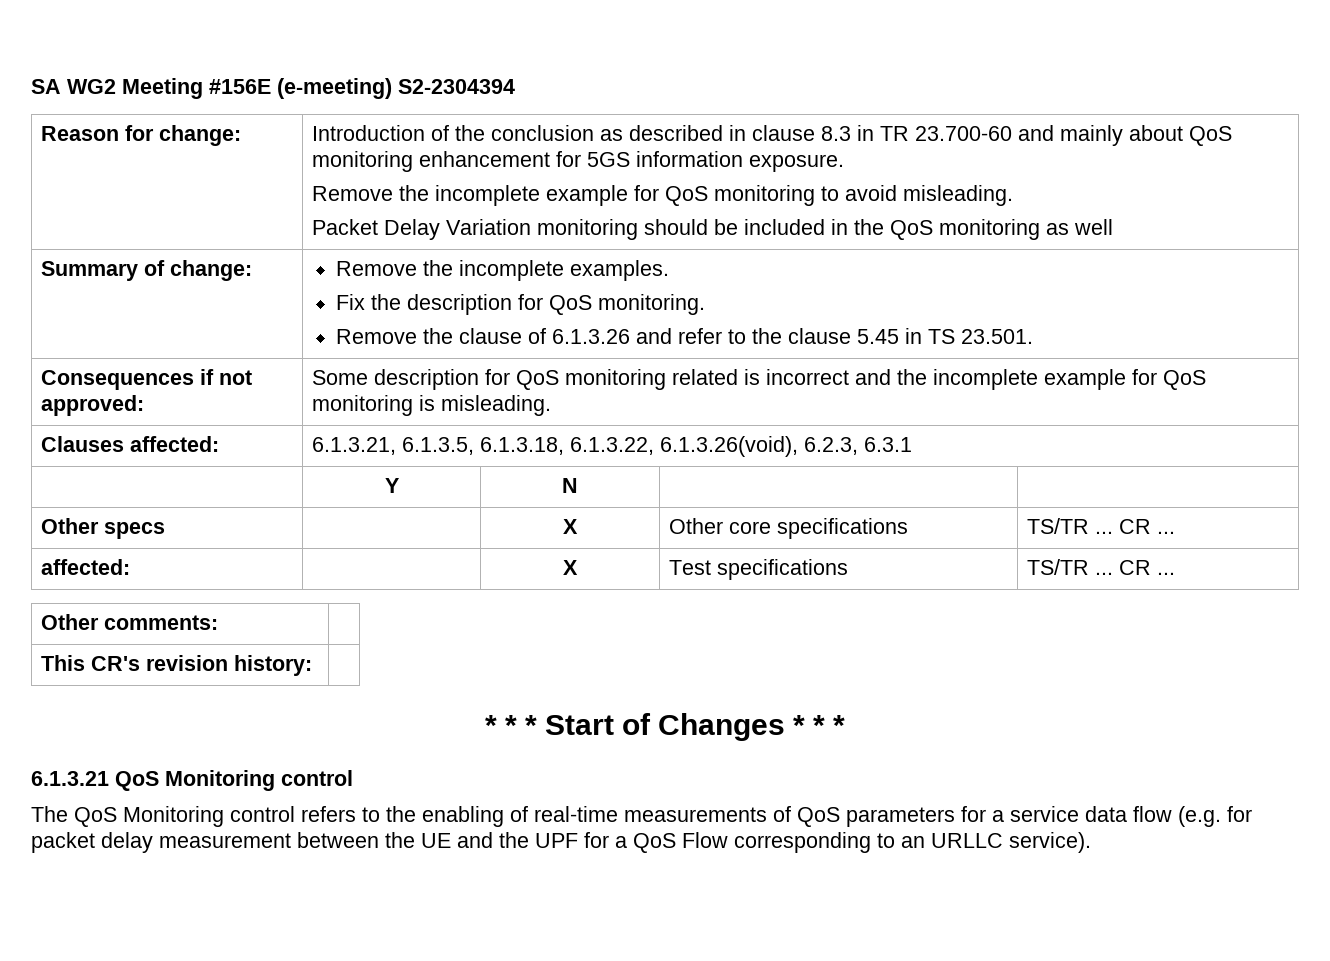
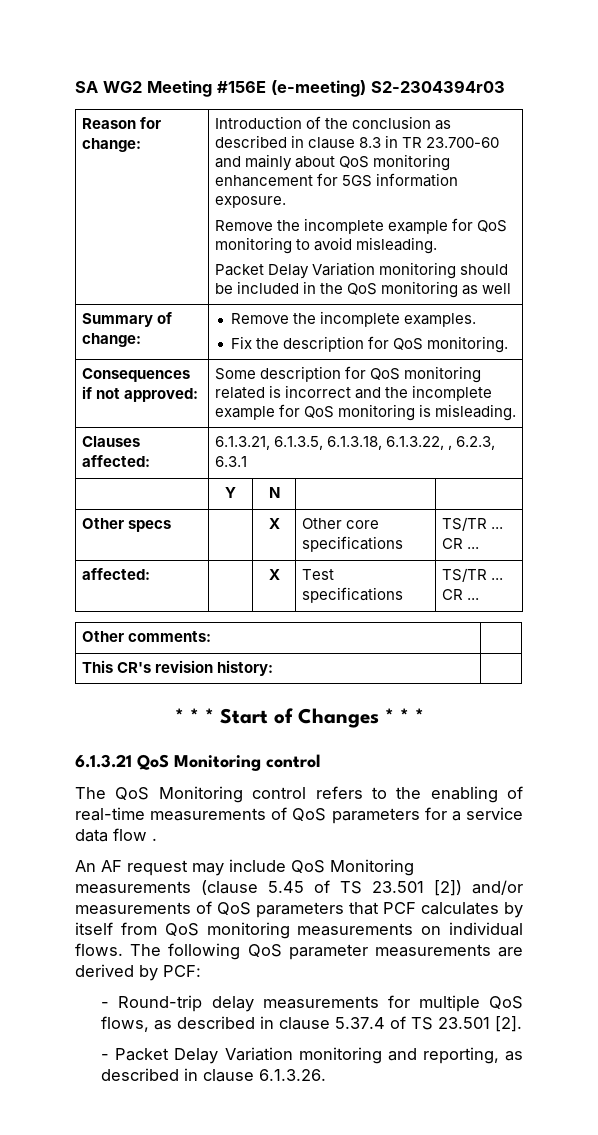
[398,79,515,94] S2-2304394 -> [371,80,505,93] S2-2304394r03
[335,328,1033,344] // Remove the clause of 6.1.3.26 and refer to the clause 5.45 in TS 23.501. -> (509, 344) none
[660,436,799,457] 6.1.3.26(void), -> [447,445,452,450] ,
[1178,806,1252,827] [31,832,1091,853] (e.g. for packet delay measurement between the UE and the UPF for a QoS Flow corresponding to an URLLC service). -> [152,838,157,841] [75,859,414,876] [75,880,523,896] [75,901,523,918] [75,922,523,939] [75,943,523,960] [75,964,201,981] [101,995,523,1012] [101,1016,523,1032] [101,1047,523,1064] [101,1068,327,1082] . // An AF request may include QoS Monitoring measurements (clause 5.45 of TS 23.501 [2]) and/or measurements of QoS parameters that PCF calculates by itself from QoS monitoring measurements on individual flows. The following QoS parameter measurements are derived by PCF: // - Round-trip delay measurements for multiple QoS flows, as described in clause 5.37.4 of TS 23.501 [2]. // - Packet Delay Variation monitoring and reporting, as described in clause 6.1.3.26.

